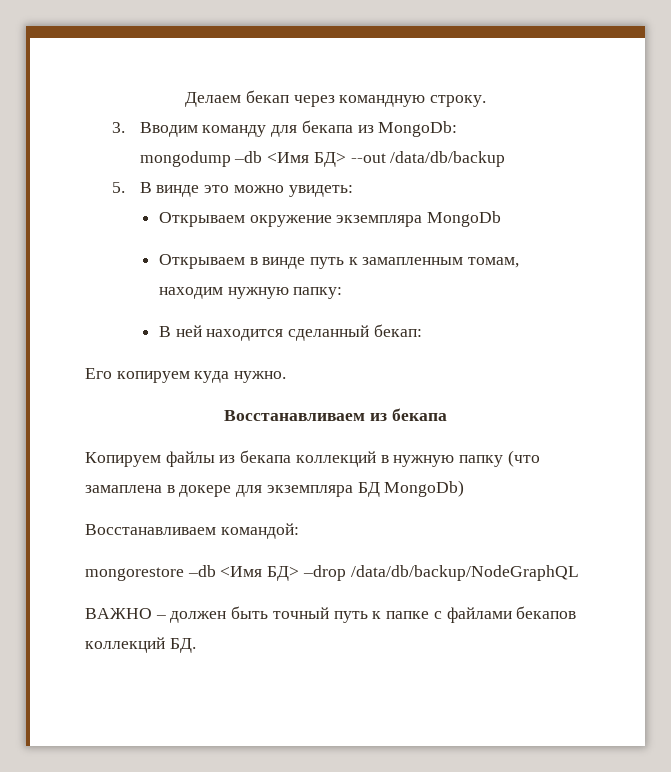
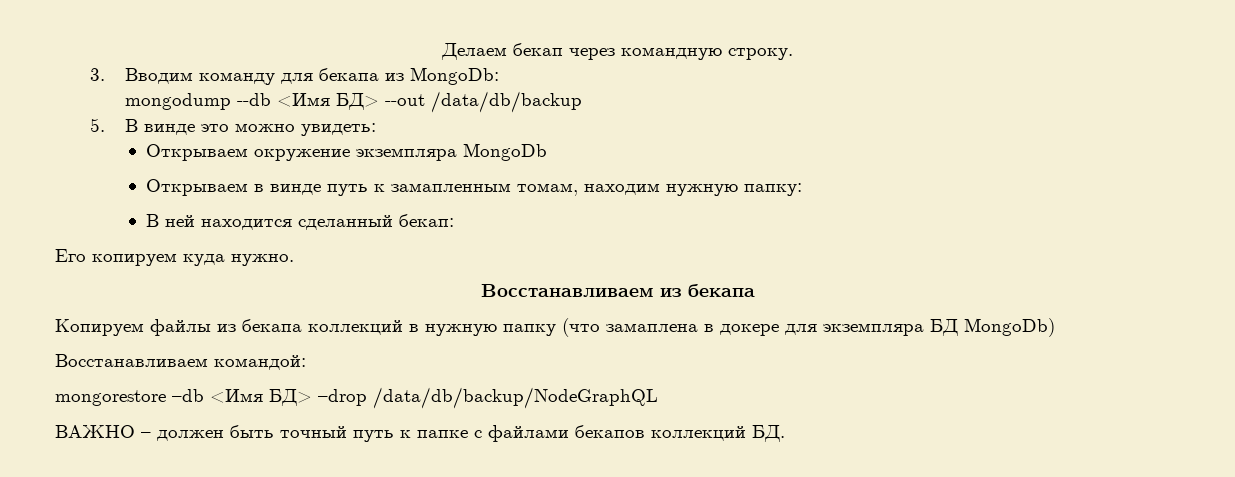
[234,151,263,163] –db -> [236,93,271,106] --db

